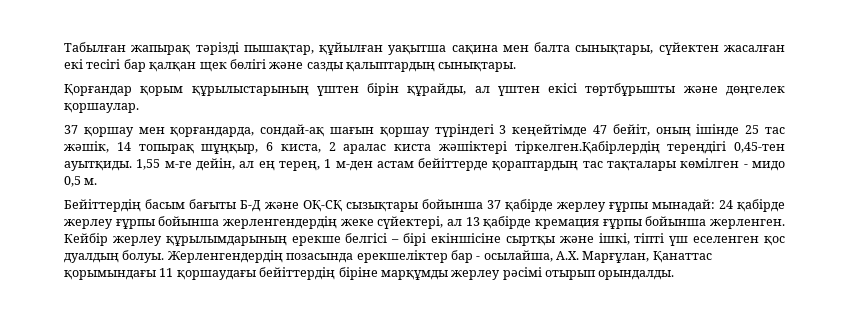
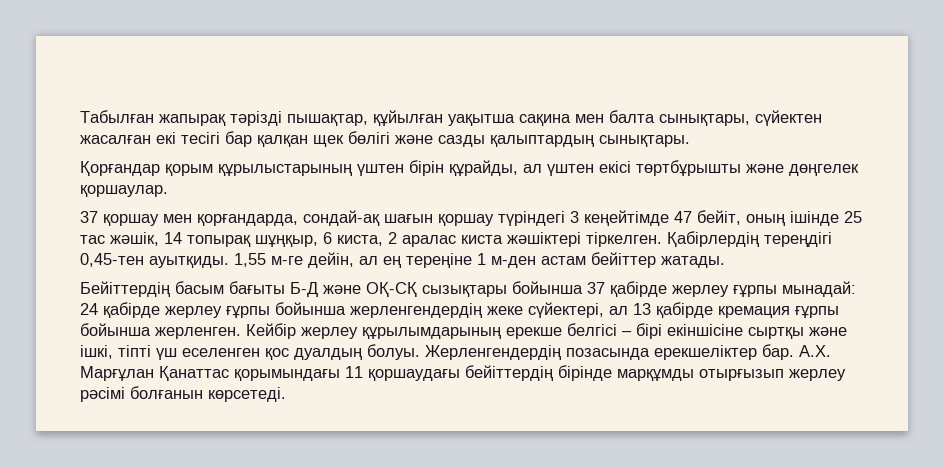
[514,141,660,154] тіркелген.Қабірлердің -> [586,231,759,247] тіркелген. Қабірлердің
[278,161,320,171] терең, -> [406,253,472,268] тереңіне
[418,158,785,171] [64,176,98,187] бейіттерде қораптардың тас тақталары көмілген - мидо 0,5 м. -> [591,252,725,268] бейіттер жатады.
[450,250,650,263] бар - осылайша, А.Х. Марғұлан, -> [762,344,831,360] [80,366,154,381] бар. А.Х. Марғұлан
[338,267,675,280] біріне марқұмды жерлеу рәсімі отырып орындалды. -> [558,365,846,381] [80,386,286,402] бірінде марқұмды отырғызып жерлеу рәсімі болғанын көрсетеді.

